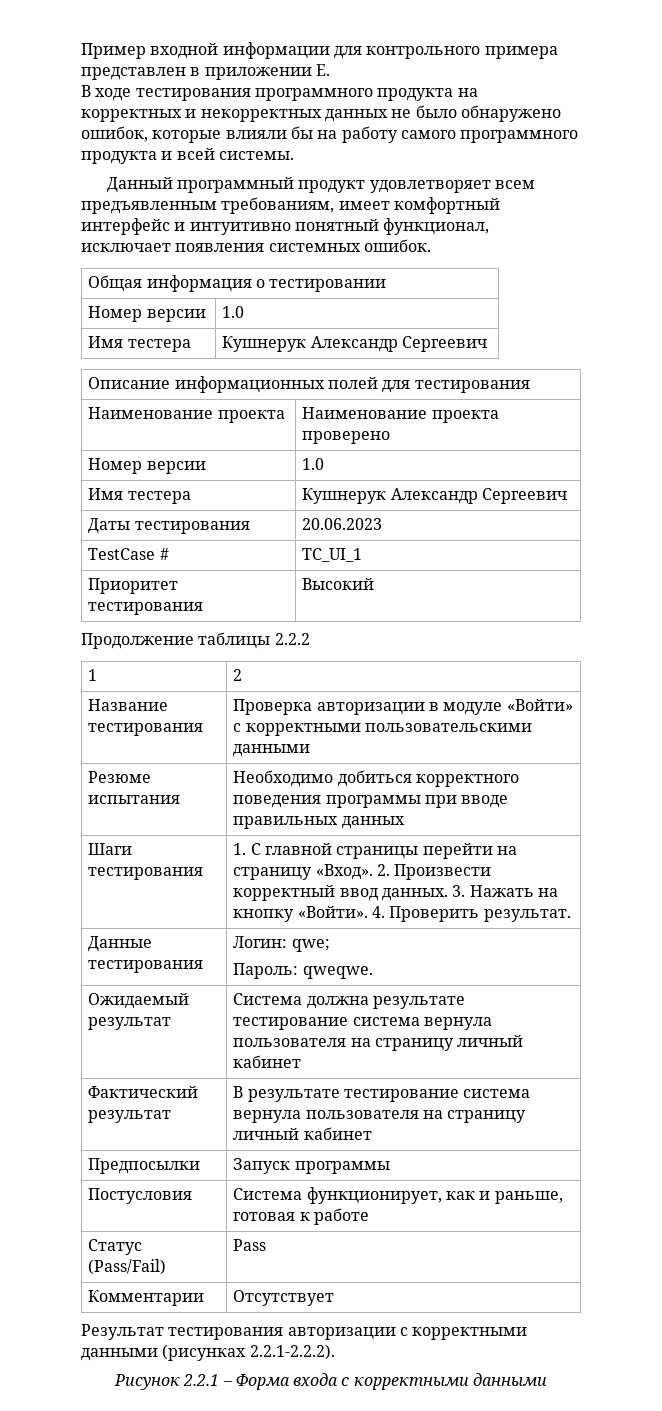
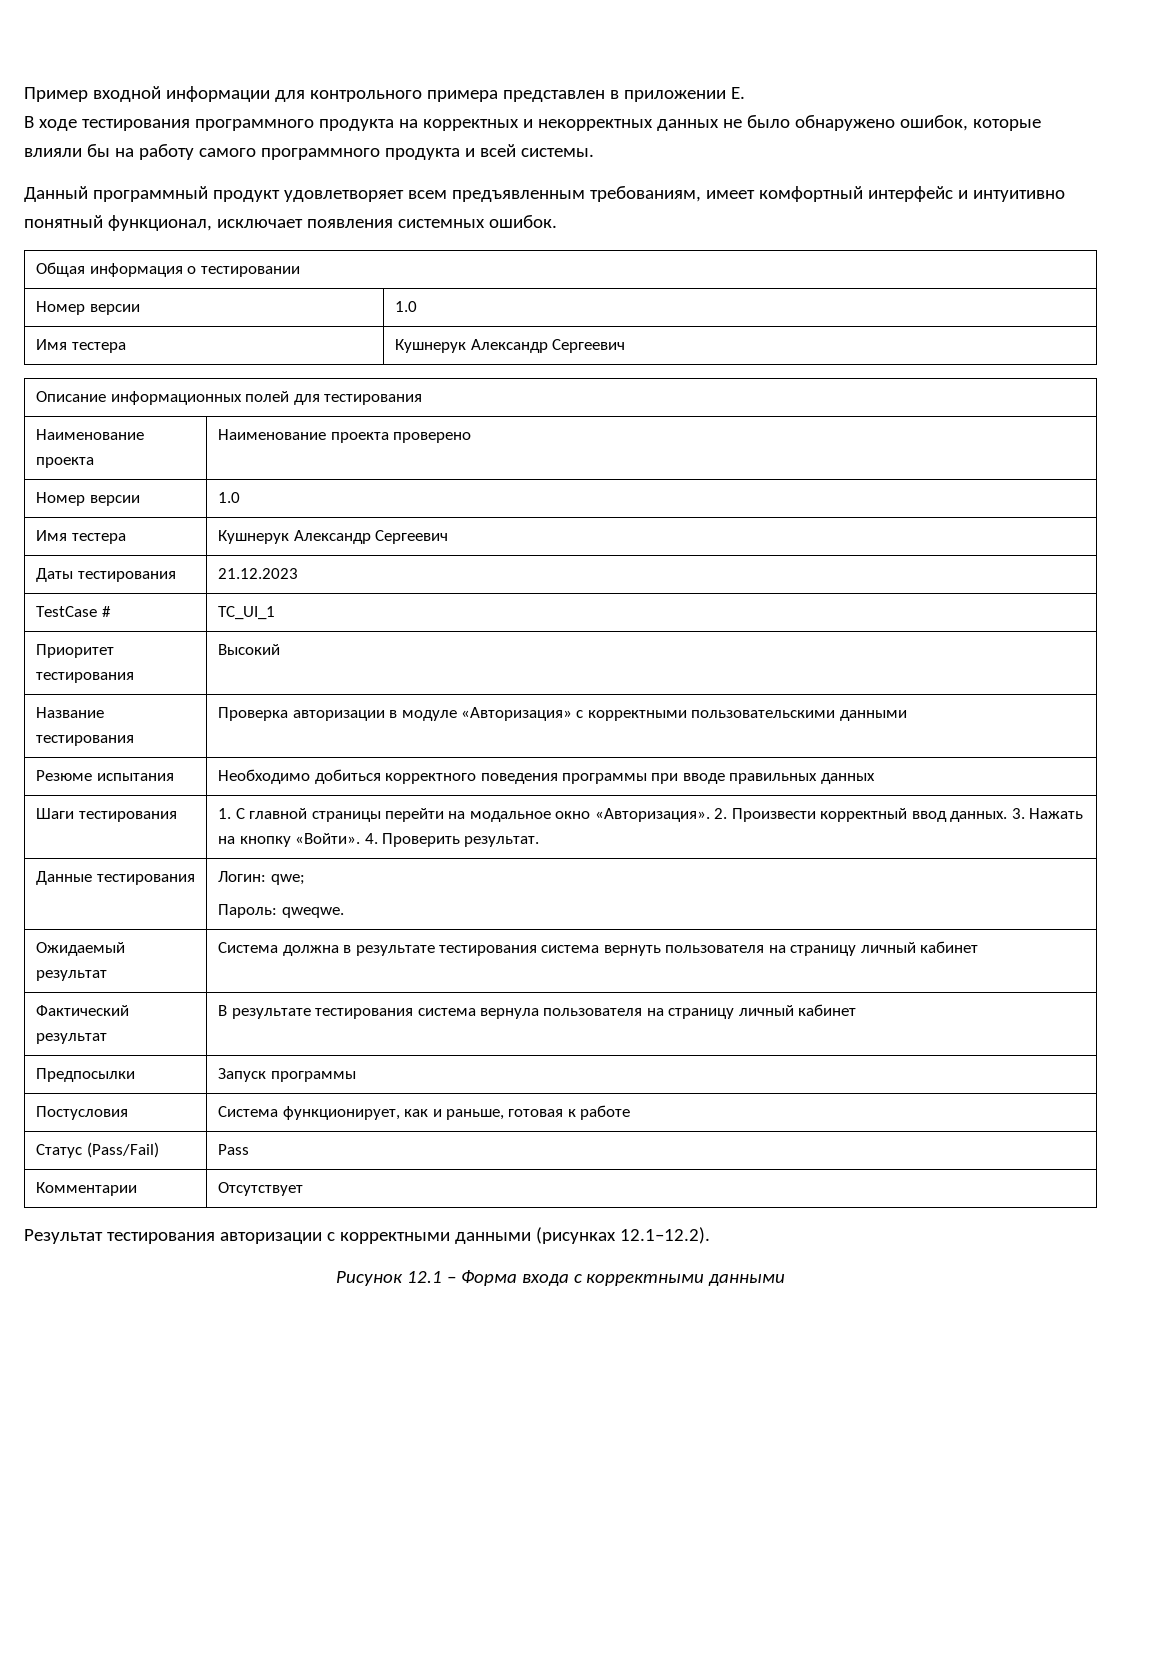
[302,518,383,530] 20.06.2023 -> [218,568,299,579] 21.12.2023
[81,632,310,649] [88,669,98,681] [233,669,243,681] // Продолжение таблицы 2.2.2 // 1 | 2 -> (281, 649) none
[506,699,573,711] «Войти» -> [460,707,572,721] «Авторизация»
[233,864,373,880] страницу «Вход». -> [469,808,710,822] модальное окно «Авторизация».
[373,996,466,1009] [233,1017,493,1030] результате тестирование система вернула -> [343,945,661,956] в результате тестирования система вернуть
[344,1089,460,1102] тестирование -> [315,1008,414,1019] тестирования
[249,1344,335,1360] 2.2.1-2.2.2). -> [619,1227,710,1244] 12.1–12.2).
[183,1374,220,1386] 2.2.1 -> [406,1271,442,1283] 12.1

